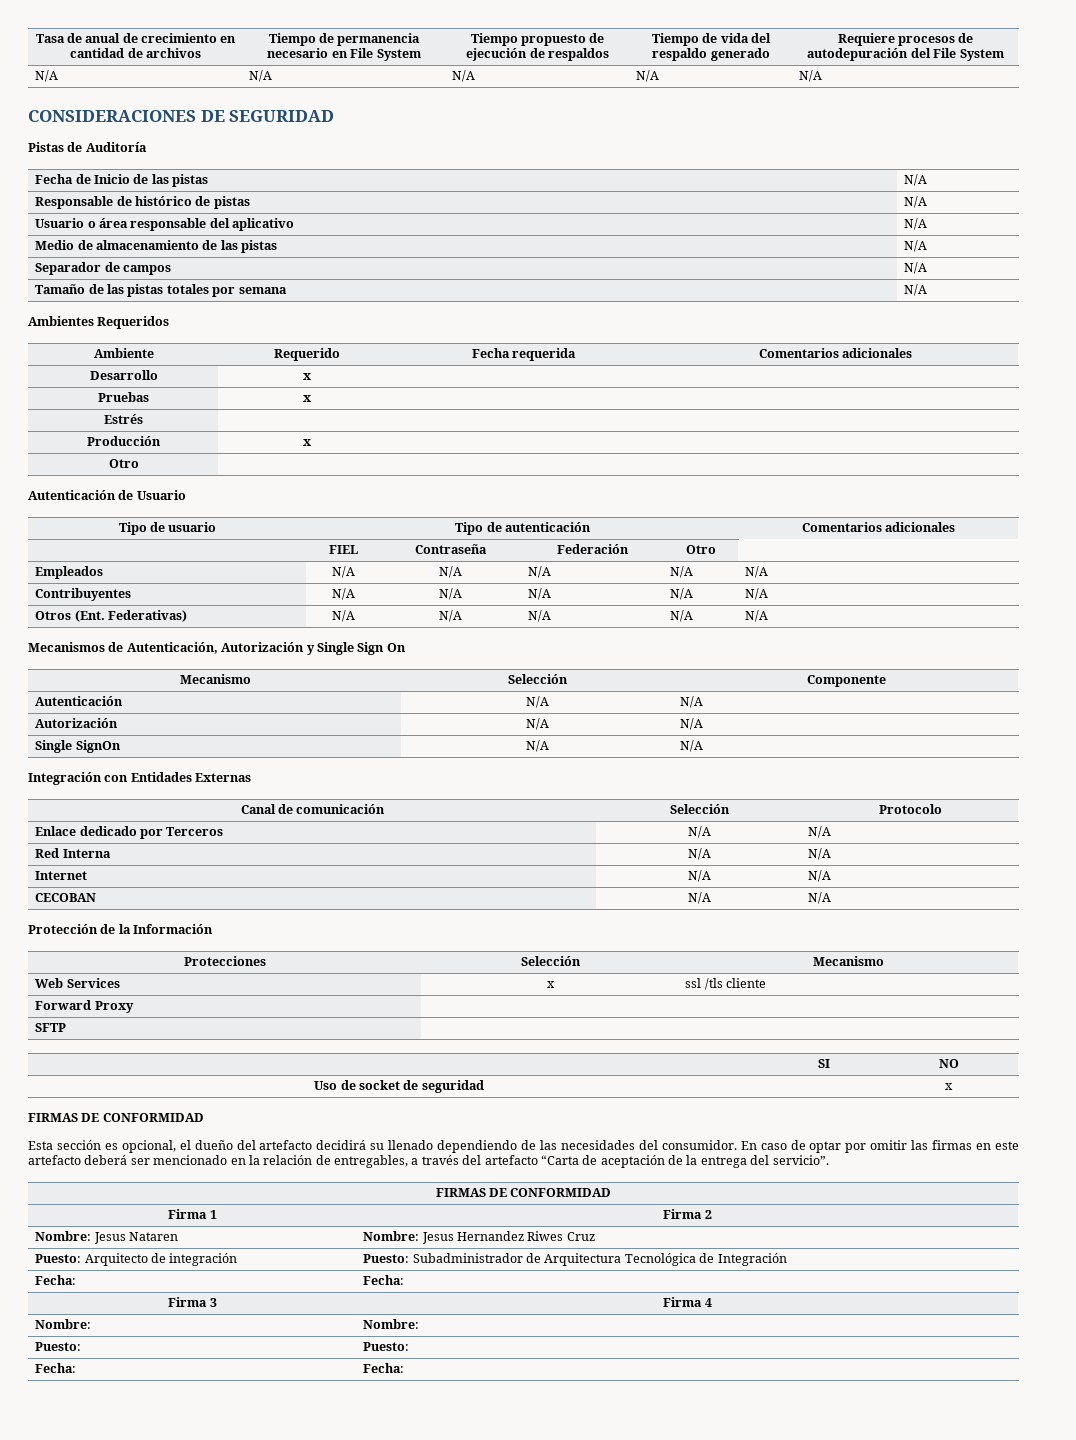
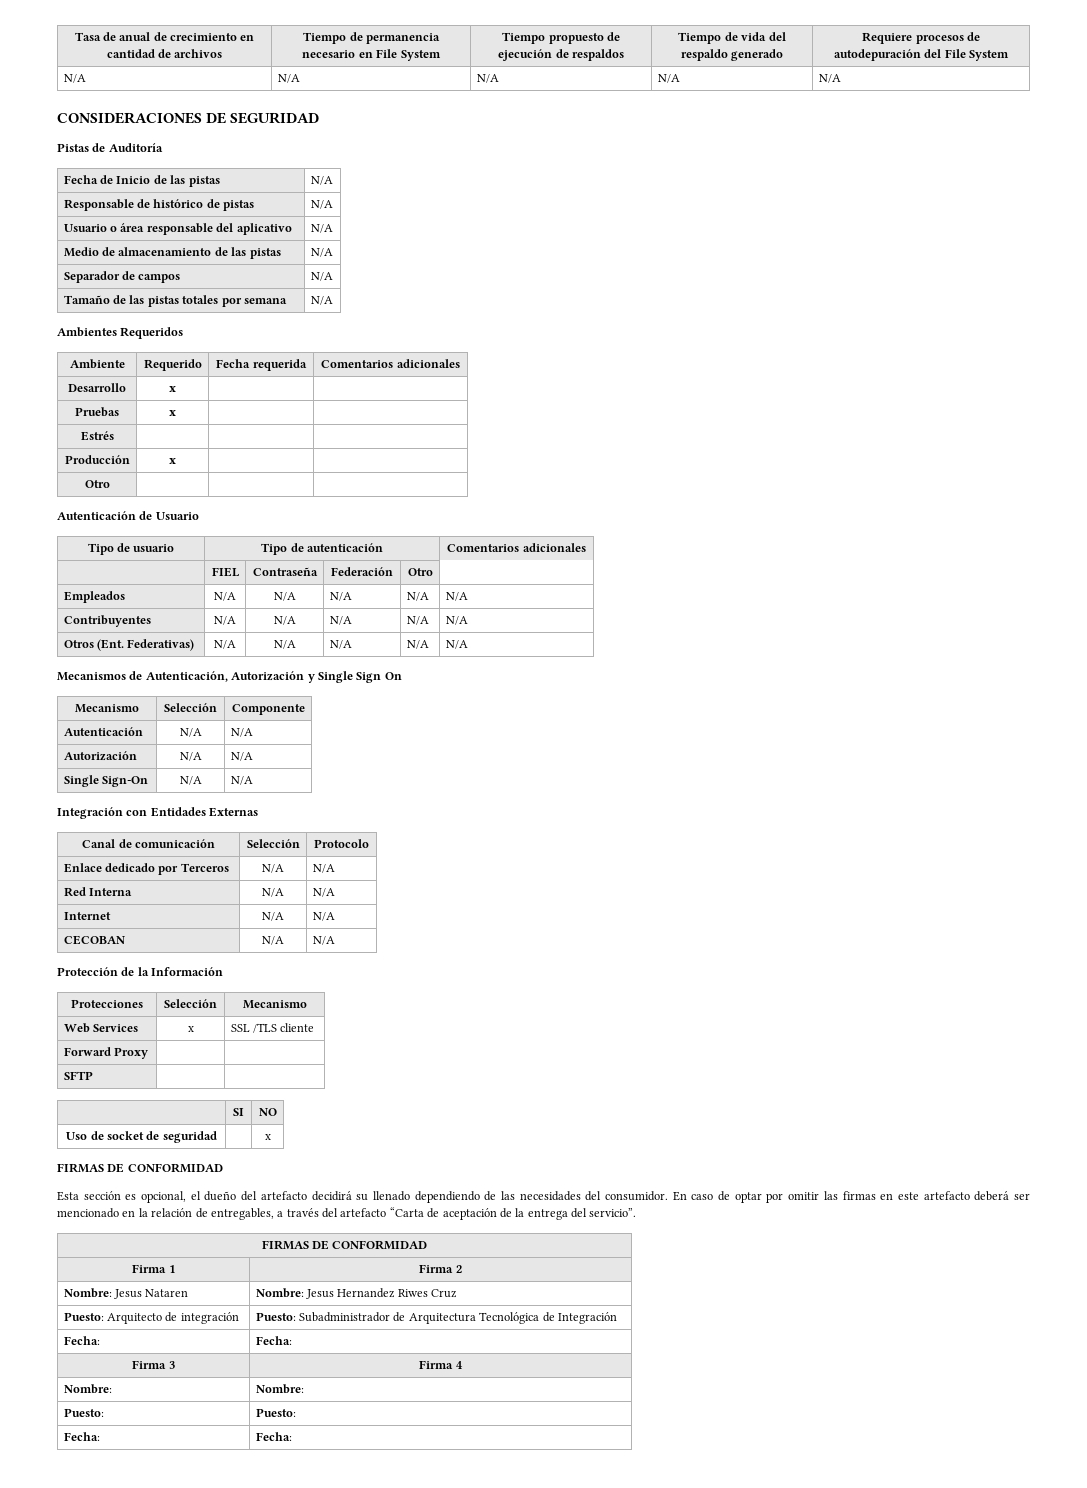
[75,740,121,753] SignOn -> [102,776,149,787] Sign-On
[685,978,723,990] ssl /tls -> [230,1023,278,1033] SSL /TLS

